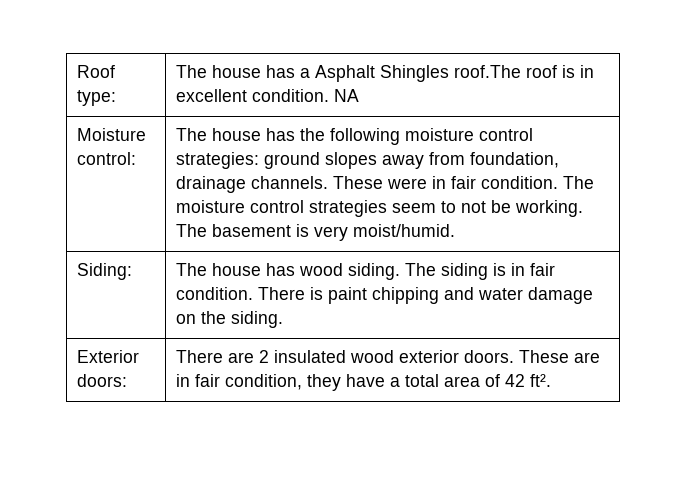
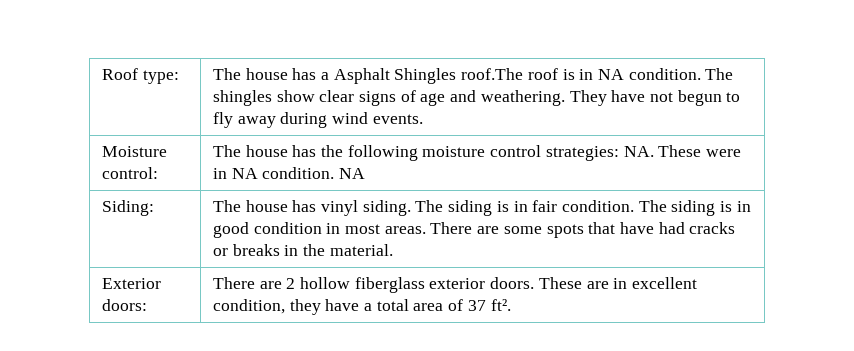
[175,89,359,102] excellent condition. NA -> [598,68,734,80] [212,90,741,106] [212,112,423,128] NA condition. The shingles show clear signs of age and weathering. They have not begun to fly away during wind events.
[263,152,559,169] [175,176,594,193] [175,200,583,217] [175,224,455,241] ground slopes away from foundation, drainage channels. These were in fair condition. The moisture control strategies seem to not be working. The basement is very moist/humid. -> [623,145,742,157] [212,167,365,179] NA. These were in NA condition. NA
[298,263,343,276] wood -> [320,200,358,216] vinyl
[257,287,593,304] [175,311,283,328] There is paint chipping and water damage on the siding. -> [638,200,751,216] [212,222,736,238] [212,244,393,256] The siding is in good condition in most areas. There are some spots that have had cracks or breaks in the material.
[273,350,394,363] insulated wood -> [299,277,425,293] hollow fiberglass
[194,374,220,387] fair -> [632,277,698,289] excellent
[504,374,525,387] 42 -> [467,300,486,311] 37

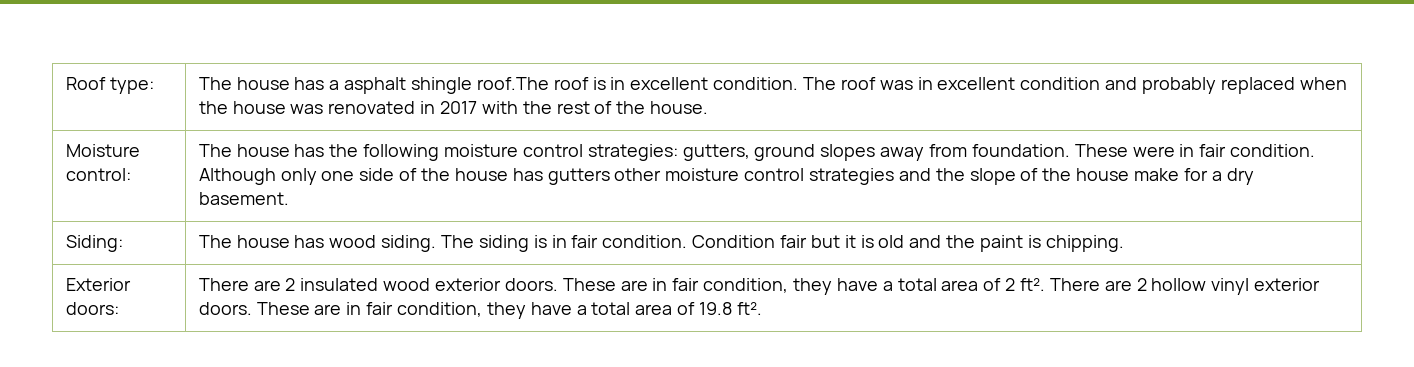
[333,68,457,84] Asphalt Shingles -> [344,77,472,94] asphalt shingle
[598,68,734,80] [212,90,741,106] [212,112,423,128] NA condition. The shingles show clear signs of age and weathering. They have not begun to fly away during wind events. -> [630,77,1347,94] [198,101,709,114] excellent condition. The roof was in excellent condition and probably replaced when the house was renovated in 2017 with the rest of the house.
[623,145,742,157] [212,167,365,179] NA. These were in NA condition. NA -> [682,144,1316,161] [198,168,1254,185] [198,192,289,205] gutters, ground slopes away from foundation. These were in fair condition. Although only one side of the house has gutters other moisture control strategies and the slope of the house make for a dry basement.
[320,200,358,216] vinyl -> [329,235,377,248] wood
[638,200,751,216] [212,222,736,238] [212,244,393,256] The siding is in good condition in most areas. There are some spots that have had cracks or breaks in the material. -> [692,235,1124,252] Condition fair but it is old and the paint is chipping.
[299,277,698,293] [212,299,486,315] hollow fiberglass exterior doors. These are in excellent condition, they have a total area of 37 -> [300,278,1321,295] [198,302,733,319] insulated wood exterior doors. These are in fair condition, they have a total area of 2 ft². There are 2 hollow vinyl exterior doors. These are in fair condition, they have a total area of 19.8

